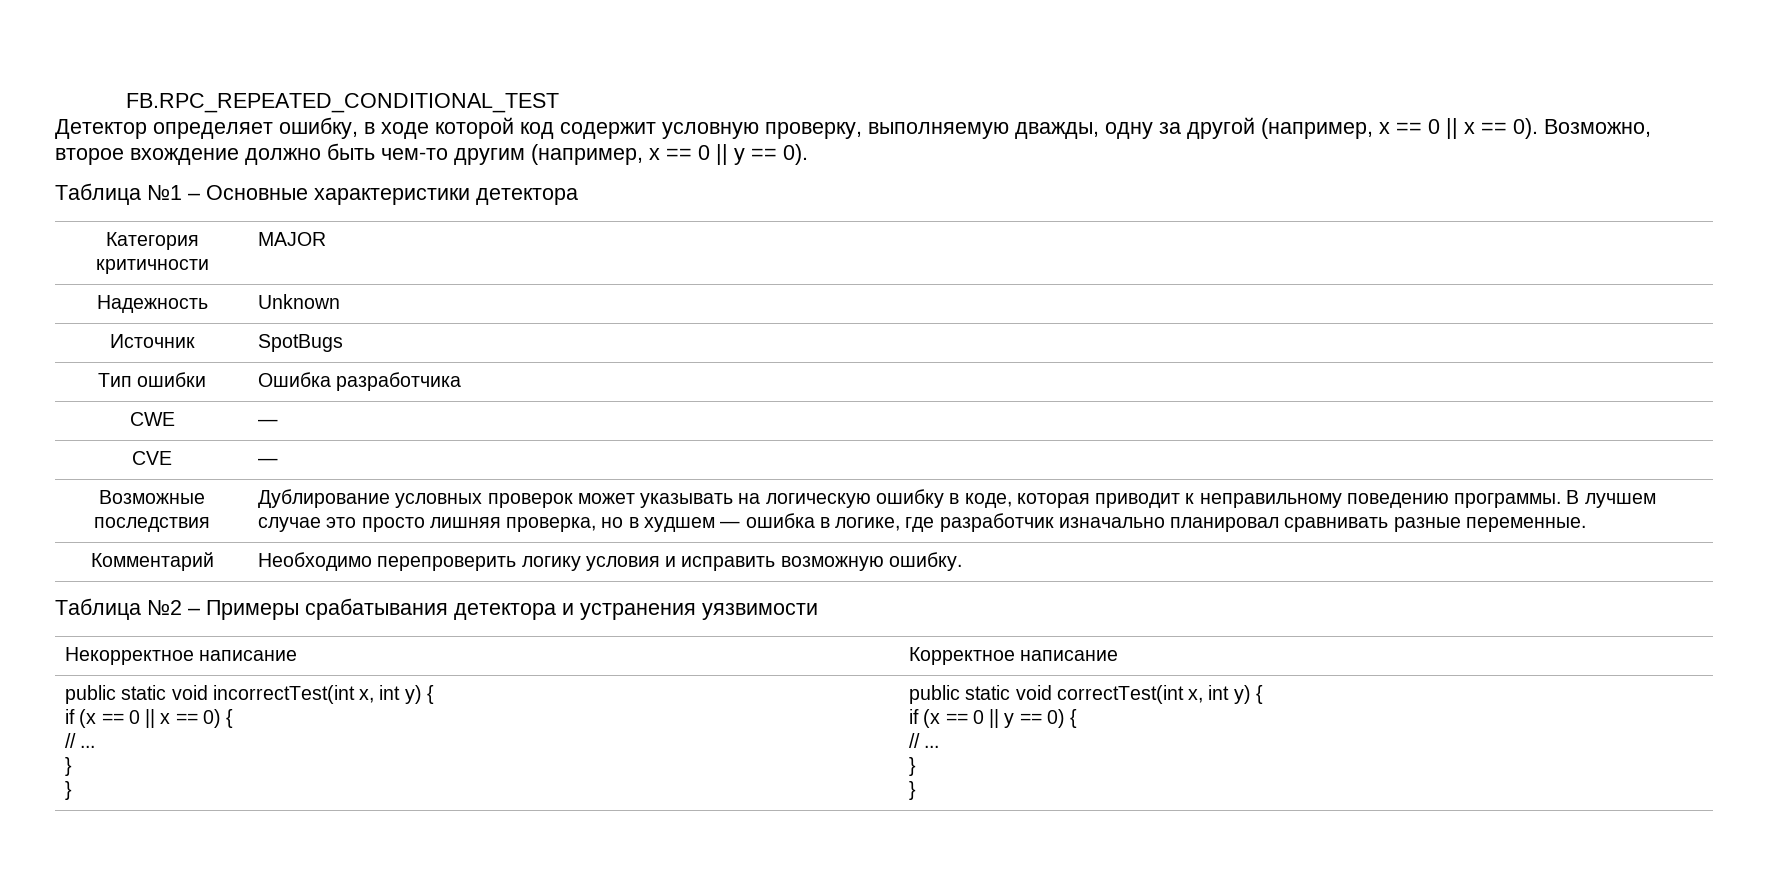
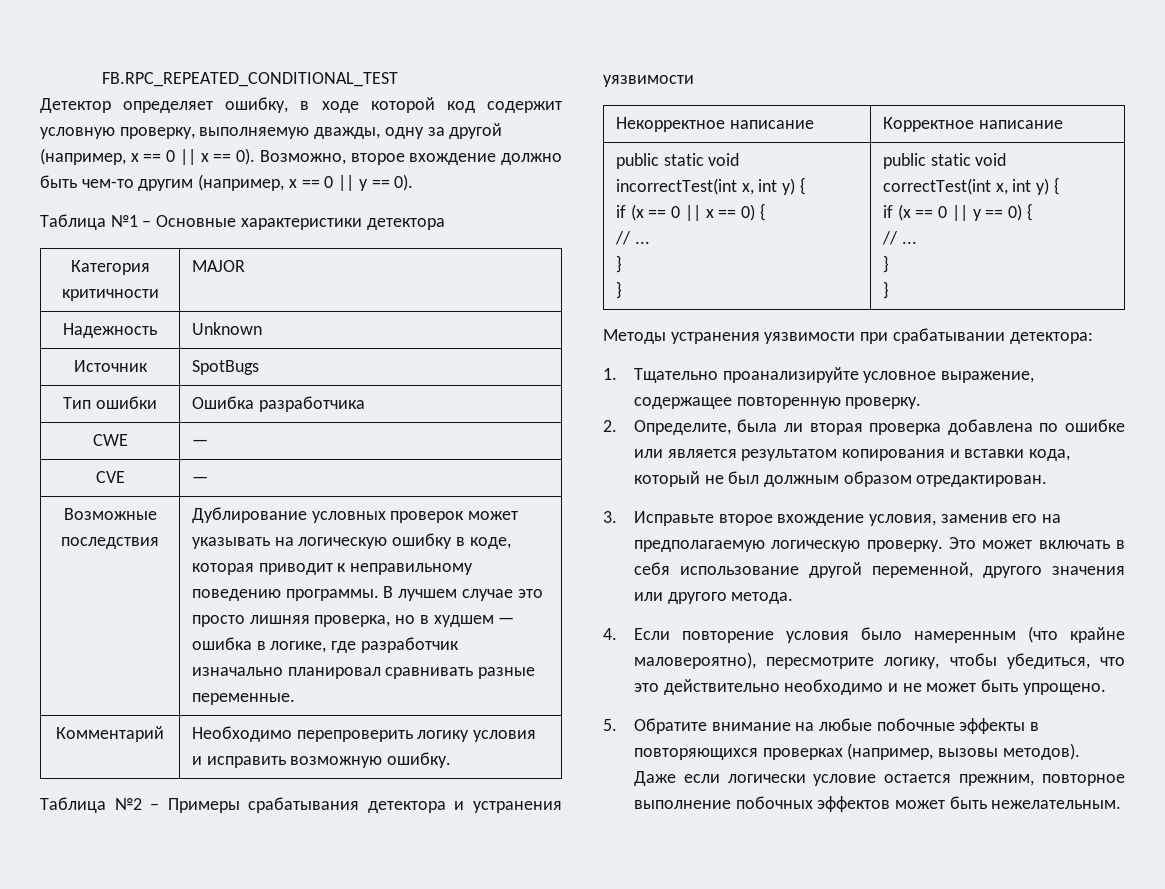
(917, 790) none -> [603,328,1093,344] [603,367,1034,383] [633,397,922,409] [603,419,1125,435] [633,449,1071,461] [633,471,1048,487] [603,511,1062,526] [633,537,1125,552] [633,562,1125,578] [633,592,794,604] [603,626,1125,643] [633,652,1125,669] [633,679,1106,695] [603,718,1040,734] [633,743,1080,760] [633,771,1125,786] [633,796,1122,812] // Методы устранения уязвимости при срабатывании детектора: // 1. Тщательно проанализируйте условное выражение, содержащее повторенную проверку. // 2. Определите, была ли вторая проверка добавлена по ошибке или является результатом копирования и вставки кода, который не был должным образом отредактирован. // 3. Исправьте второе вхождение условия, заменив его на предполагаемую логическую проверку. Это может включать в себя использование другой переменной, другого значения или другого метода. // 4. Если повторение условия было намеренным (что крайне маловероятно), пересмотрите логику, чтобы убедиться, что это действительно необходимо и не может быть упрощено. // 5. Обратите внимание на любые побочные эффекты в повторяющихся проверках (например, вызовы методов). Даже если логически условие остается прежним, повторное выполнение побочных эффектов может быть нежелательным.

